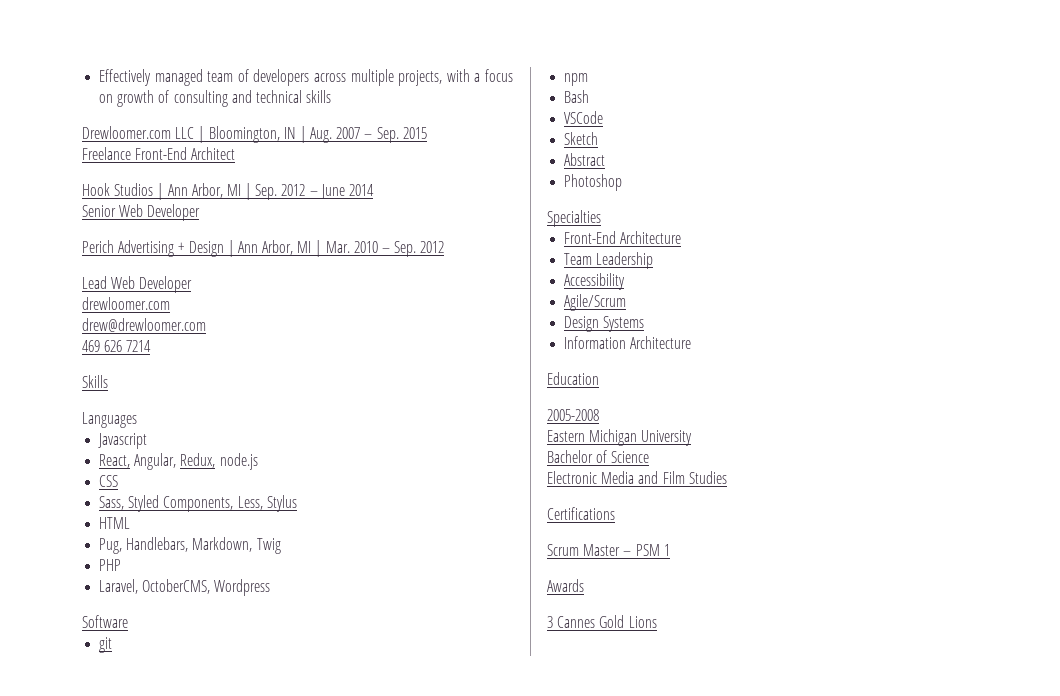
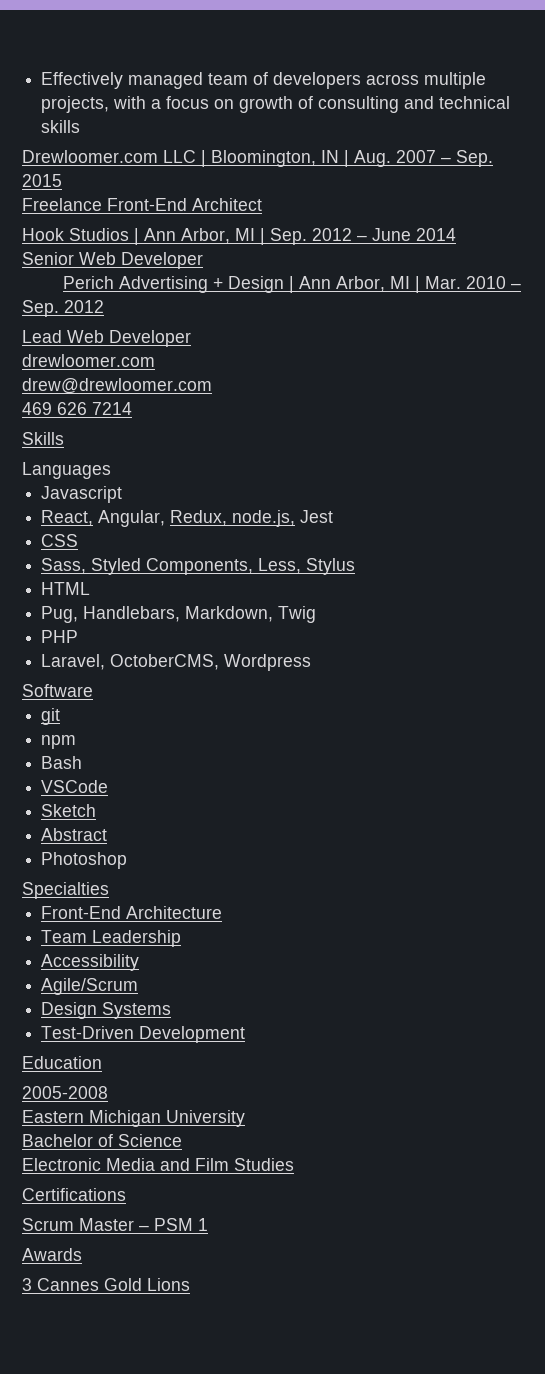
[219,453,258,470] node.js -> [232,510,334,527] node.js, Jest
[564,336,692,349] Information Architecture -> [41,1026,246,1043] Test-Driven Development

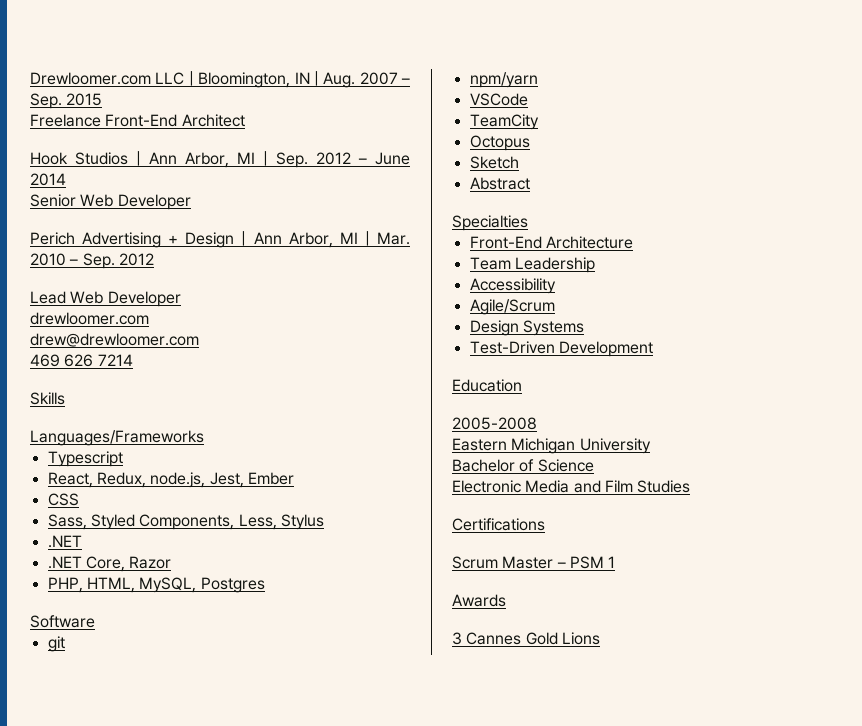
[41,72,487,89] [41,96,511,113] [41,120,81,133] Effectively managed team of developers across multiple projects, with a focus on growth of consulting and technical skills // -> (30, 78) none
[22,462,111,479] [41,486,123,503] Languages // Javascript -> [30,430,204,446] [47,451,123,467] Languages/Frameworks // Typescript
[98,510,166,527] Angular, -> (93, 480) none
[300,510,334,523] Jest -> [209,472,294,488] Jest, Ember
[41,582,91,595] [41,606,317,623] [41,630,79,643] [41,654,312,671] HTML // Pug, Handlebars, Markdown, Twig // PHP // Laravel, OctoberCMS, Wordpress -> [47,535,82,548] [47,556,172,572] [47,577,265,593] .NET // .NET Core, Razor // PHP, HTML, MySQL, Postgres
[41,735,77,749] [41,756,83,769] npm // Bash -> [469,72,538,88] npm/yarn
(109, 786) none -> [469,114,539,130] [469,135,530,151] // TeamCity // Octopus
[41,852,128,869] // Photoshop -> (530, 183) none

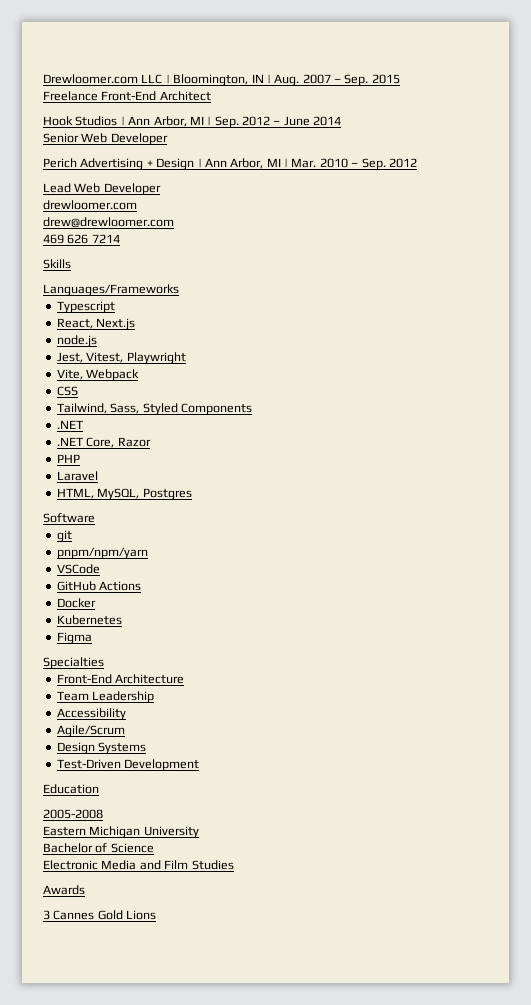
[96,472,294,488] Redux, node.js, Jest, Ember -> [96,318,136,330] [56,335,97,347] [56,352,186,364] [56,369,140,381] Next.js // node.js // Jest, Vitest, Playwright // Vite, Webpack
(79, 499) none -> [56,403,107,414] Tailwind,
[139,514,324,530] Components, Less, Stylus -> [180,403,252,415] Components
[47,577,83,593] PHP, -> [56,454,80,463] [56,471,98,481] PHP // Laravel //
[469,72,538,88] npm/yarn -> [56,547,148,559] pnpm/npm/yarn
[469,114,539,130] [469,135,530,151] [469,156,519,169] [469,177,530,190] TeamCity // Octopus // Sketch // Abstract -> [56,581,142,591] [56,598,96,608] [56,615,122,625] [56,632,92,644] GitHub Actions // Docker // Kubernetes // Figma
[452,518,545,531] [452,556,616,569] // Certifications // Scrum Master – PSM 1 -> (234, 865) none

